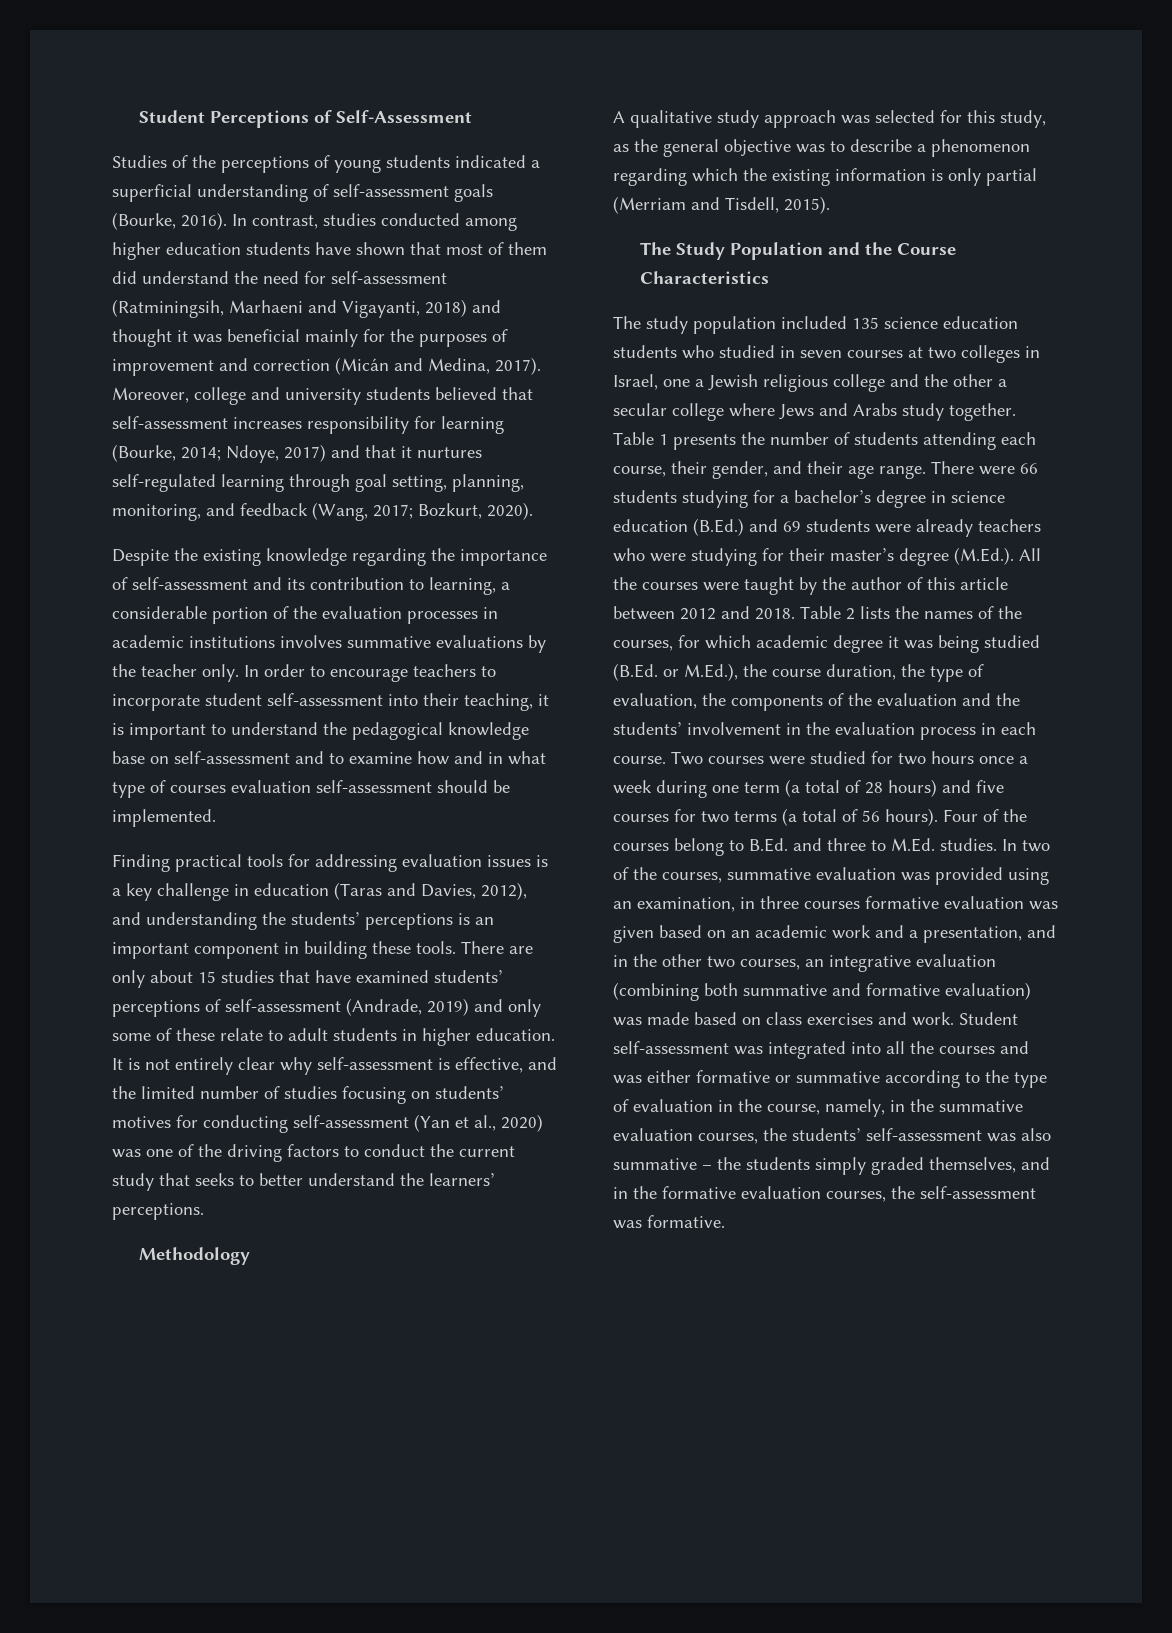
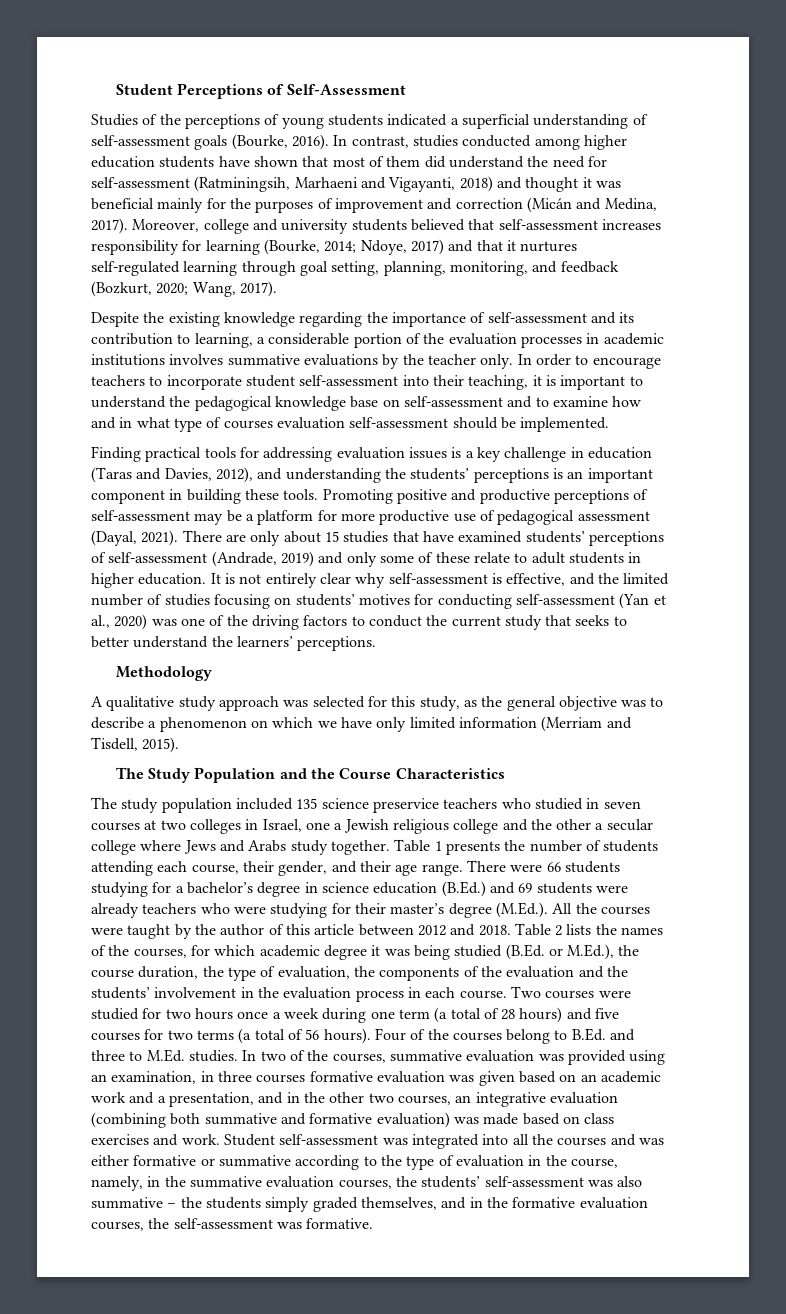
[312,502,533,521] (Wang, 2017; Bozkurt, 2020). -> [91,281,277,297] (Bozkurt, 2020; Wang, 2017).
(456, 947) none -> [322,489,649,504] [91,510,650,525] [91,530,179,546] Promoting positive and productive perceptions of self-assessment may be a platform for more productive use of pedagogical assessment (Dayal, 2021).
[613,168,1037,186] regarding which the existing information is only partial -> [250,717,537,732] on which we have only limited information
[943,316,1018,329] [613,345,677,358] education students -> [372,798,498,813] preservice teachers

